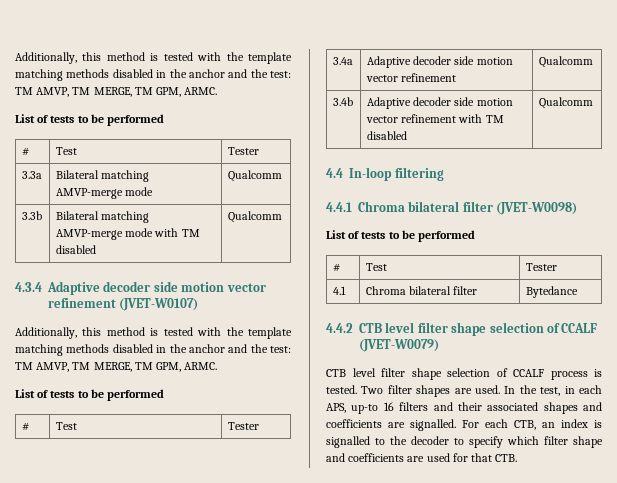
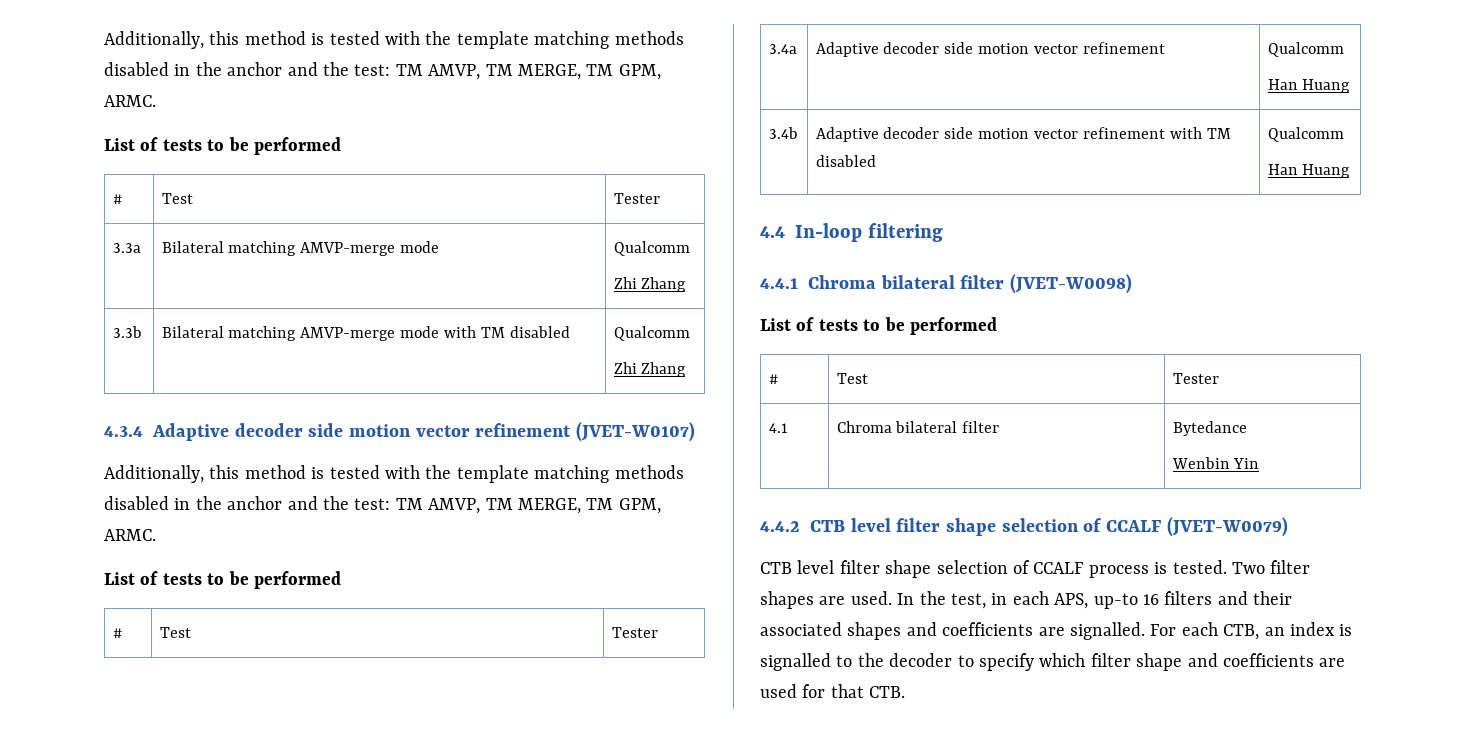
(282, 176) none -> [613,277,687,292] // Zhi Zhang
(282, 217) none -> [613,362,687,377] // Zhi Zhang
(593, 62) none -> [1267,79,1351,93] // Han Huang
(593, 103) none -> [1267,164,1351,178] // Han Huang
(578, 292) none -> [1171,457,1260,469] // Wenbin Yin

